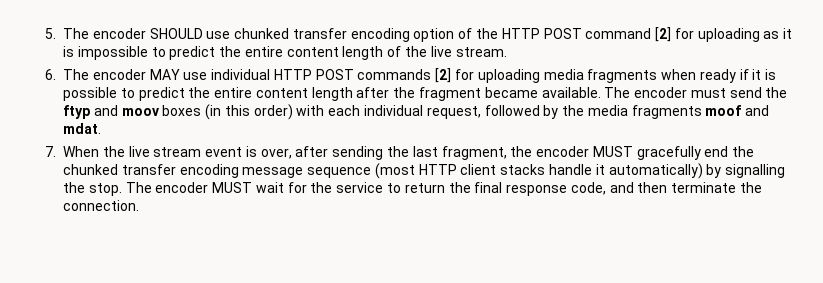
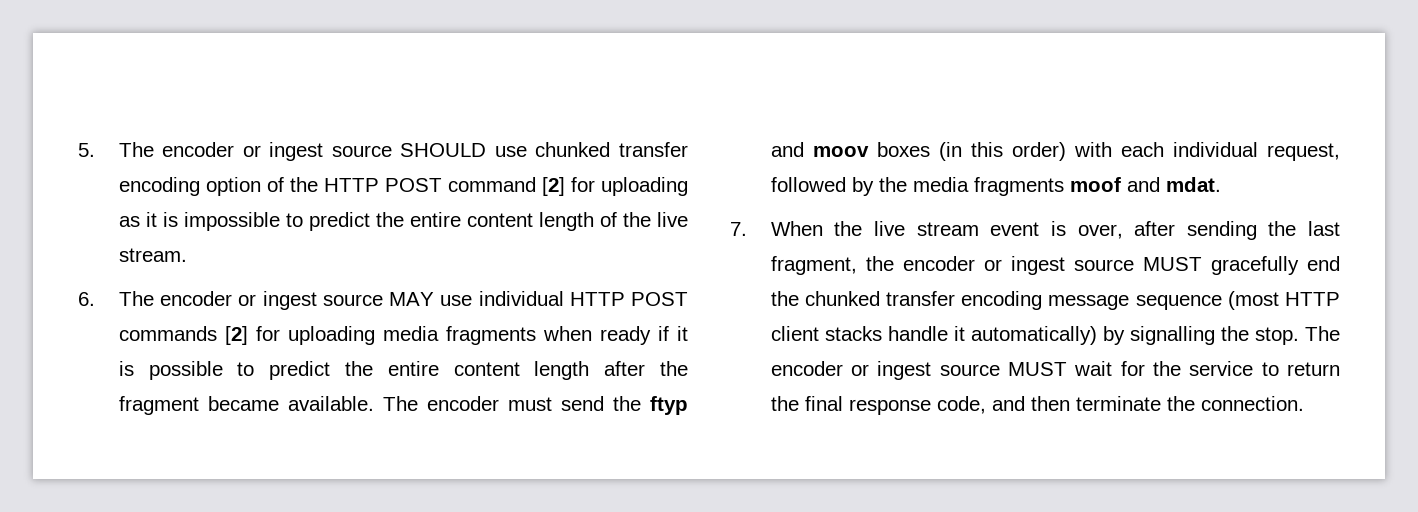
(146, 33) none -> [242,142,392,161] or ingest source
(146, 74) none -> [238,291,383,310] or ingest source
(590, 151) none -> [983,256,1134,275] or ingest source
(209, 187) none -> [851,361,1000,380] or ingest source

